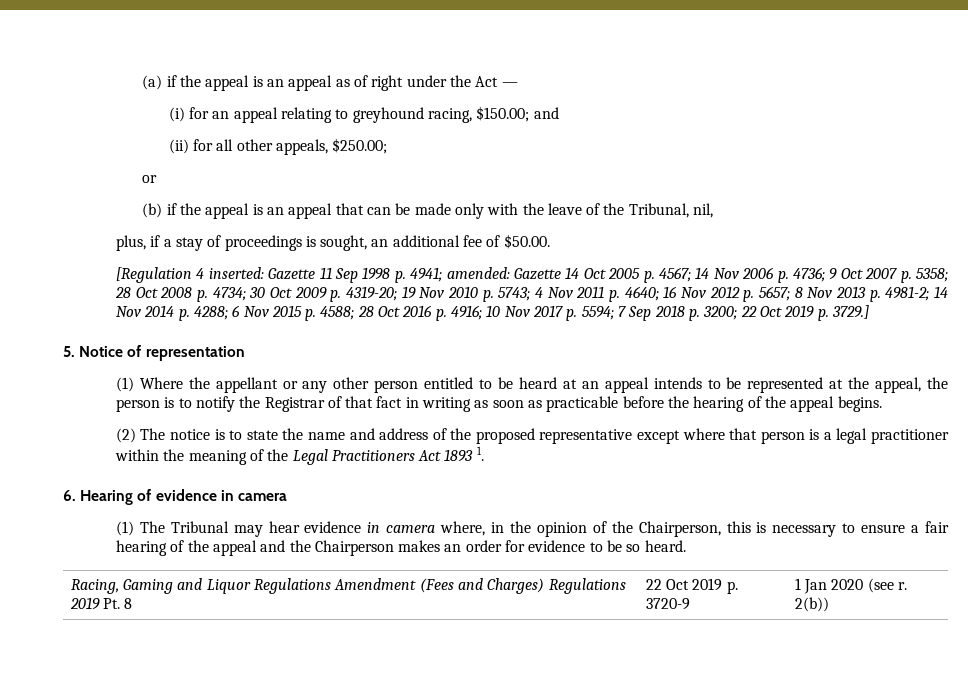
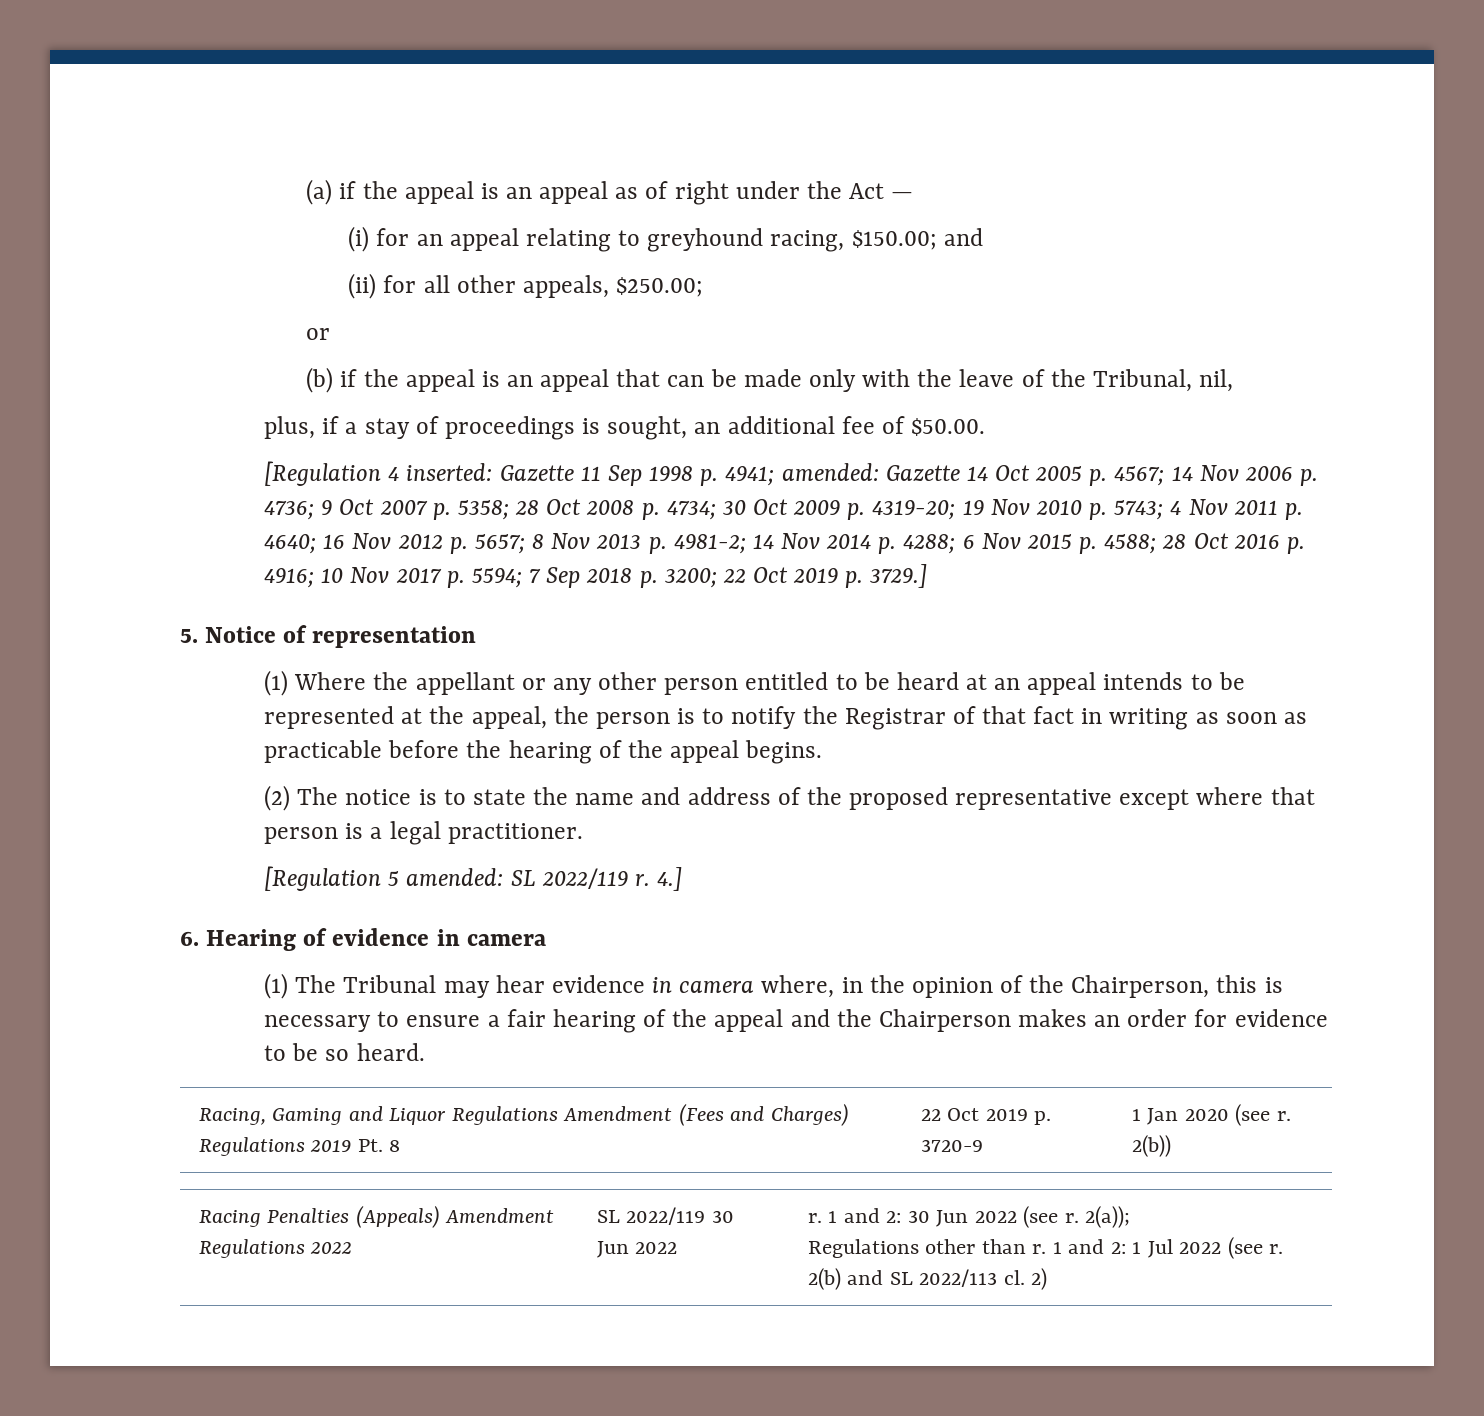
[870,429,949,444] [114,446,484,465] practitioner within the meaning of the Legal Practitioners Act 1893 1. -> [447,823,583,844] [264,866,683,891] practitioner. // [Regulation 5 amended: SL 2022/119 r. 4.]
(829, 604) none -> [198,1206,555,1228] [198,1239,353,1258] [596,1207,734,1225] [596,1241,678,1258] [807,1206,1131,1228] [807,1237,1284,1259] [807,1268,1048,1290] // Racing Penalties (Appeals) Amendment Regulations 2022 | SL 2022/119 30 Jun 2022 | r. 1 and 2: 30 Jun 2022 (see r. 2(a)); // Regulations other than r. 1 and 2: 1 Jul 2022 (see r. 2(b) and SL 2022/113 cl. 2)

